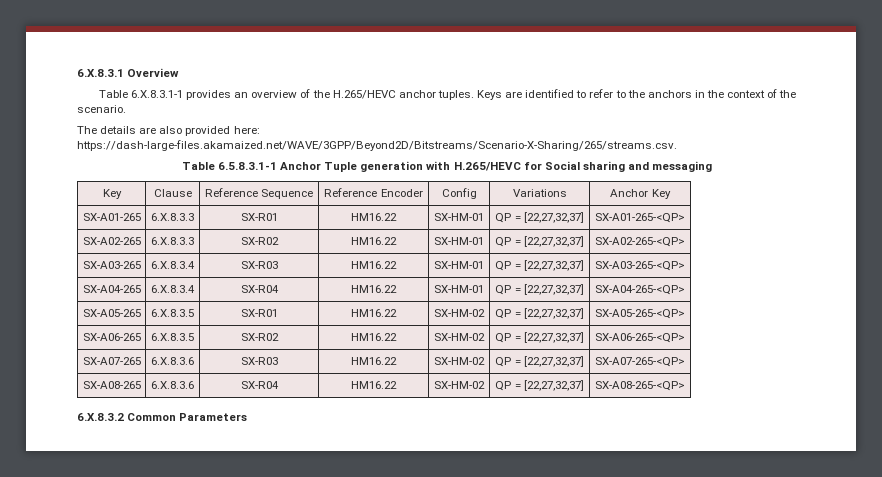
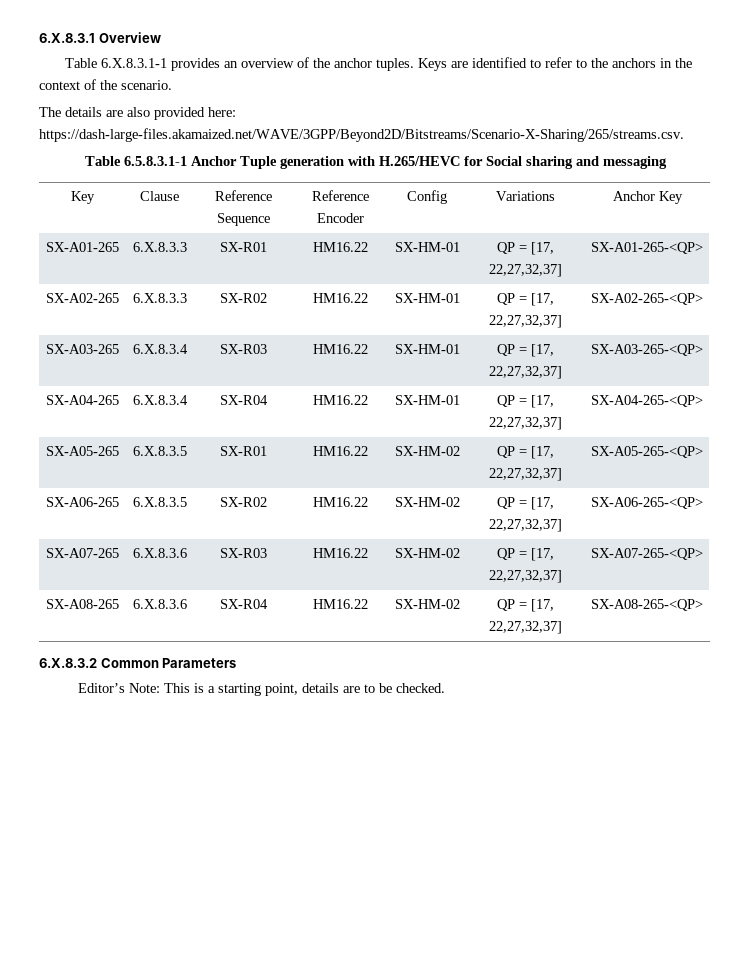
[332,90,396,99] H.265/HEVC -> (330, 63) none
[523,212,584,223] [22,27,32,37] -> [531,242,554,255] [489,264,562,277] [17, 22,27,32,37]
[523,236,584,247] [22,27,32,37] -> [531,293,554,306] [489,315,562,328] [17, 22,27,32,37]
[523,260,584,271] [22,27,32,37] -> [531,344,554,357] [489,366,562,379] [17, 22,27,32,37]
[523,284,584,295] [22,27,32,37] -> [531,395,554,408] [489,417,562,430] [17, 22,27,32,37]
[523,308,584,319] [22,27,32,37] -> [531,446,554,459] [489,468,562,481] [17, 22,27,32,37]
[523,332,584,343] [22,27,32,37] -> [531,497,554,510] [489,519,562,532] [17, 22,27,32,37]
[523,356,584,367] [22,27,32,37] -> [531,548,554,561] [489,570,562,583] [17, 22,27,32,37]
[523,380,584,391] [22,27,32,37] -> [531,599,554,612] [489,621,562,634] [17, 22,27,32,37]
(248, 417) none -> [77,683,445,696] // Editor’s Note: This is a starting point, details are to be checked.

